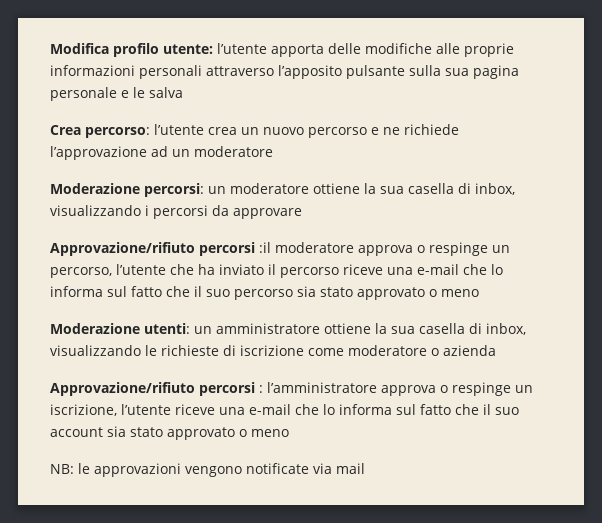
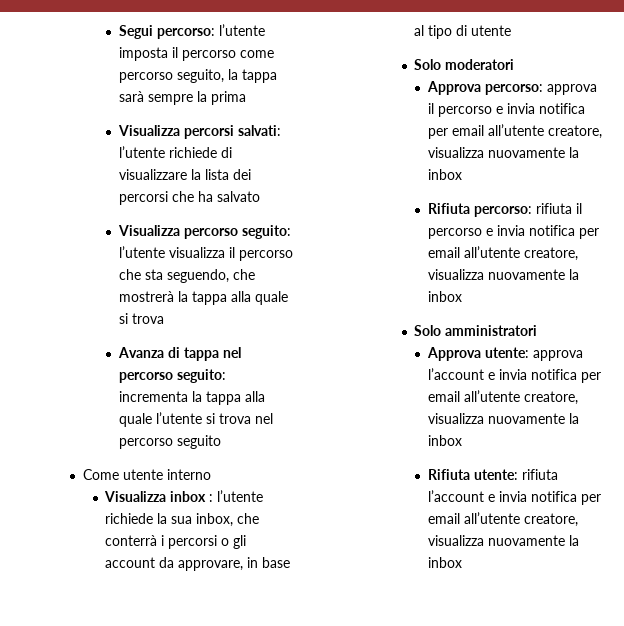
[50,43,514,57] [50,65,519,79] [50,87,183,101] [50,124,459,138] [50,146,273,160] [50,183,515,197] [50,205,302,219] [50,242,510,256] [50,264,503,278] [50,286,479,300] [50,323,526,335] [50,345,496,356] [50,382,533,396] [50,404,519,416] [50,426,289,440] [50,463,365,477] Modifica profilo utente: l’utente apporta delle modifiche alle proprie informazioni personali attraverso l’apposito pulsante sulla sua pagina personale e le salva // Crea percorso: l’utente crea un nuovo percorso e ne richiede l’approvazione ad un moderatore // Moderazione percorsi: un moderatore ottiene la sua casella di inbox, visualizzando i percorsi da approvare // Approvazione/rifiuto percorsi :il moderatore approva o respinge un percorso, l’utente che ha inviato il percorso riceve una e-mail che lo informa sul fatto che il suo percorso sia stato approvato o meno // Moderazione utenti: un amministratore ottiene la sua casella di inbox, visualizzando le richieste di iscrizione come moderatore o azienda // Approvazione/rifiuto percorsi : l’amministratore approva o respinge un iscrizione, l’utente riceve una e-mail che lo informa sul fatto che il suo account sia stato approvato o meno // NB: le approvazioni vengono notificate via mail -> [118,24,265,39] [118,47,274,61] [118,69,277,83] [118,91,246,105] [117,125,281,139] [118,146,232,158] [118,169,251,180] [118,191,260,205] [117,225,291,239] [118,246,293,261] [118,269,255,283] [118,291,288,305] [118,313,164,324] [117,347,241,361] [118,369,226,383] [118,391,265,405] [118,412,273,427] [118,435,221,449] [82,469,211,480] [104,490,264,502] [105,513,260,527] [105,535,247,549] [105,557,291,571] [414,25,512,39] [414,59,515,70] [426,81,597,95] [427,103,585,117] [427,124,602,139] [427,147,579,158] [427,169,462,180] [427,203,582,217] [427,225,599,239] [427,246,578,261] [427,269,579,280] [427,291,462,302] [414,325,538,336] [426,347,583,361] [427,368,601,383] [427,390,578,405] [427,413,579,424] [427,435,462,446] [427,469,558,480] [427,490,601,505] [427,512,578,527] [427,535,579,546] [427,557,462,568] Segui percorso: l’utente imposta il percorso come percorso seguito, la tappa sarà sempre la prima // Visualizza percorsi salvati: l’utente richiede di visualizzare la lista dei percorsi che ha salvato // Visualizza percorso seguito: l’utente visualizza il percorso che sta seguendo, che mostrerà la tappa alla quale si trova // Avanza di tappa nel percorso seguito: incrementa la tappa alla quale l’utente si trova nel percorso seguito // Come utente interno // Visualizza inbox : l’utente richiede la sua inbox, che conterrà i percorsi o gli account da approvare, in base al tipo di utente // Solo moderatori // Approva percorso: approva il percorso e invia notifica per email all’utente creatore, visualizza nuovamente la inbox // Rifiuta percorso: rifiuta il percorso e invia notifica per email all’utente creatore, visualizza nuovamente la inbox // Solo amministratori // Approva utente: approva l’account e invia notifica per email all’utente creatore, visualizza nuovamente la inbox // Rifiuta utente: rifiuta l’account e invia notifica per email all’utente creatore, visualizza nuovamente la inbox

